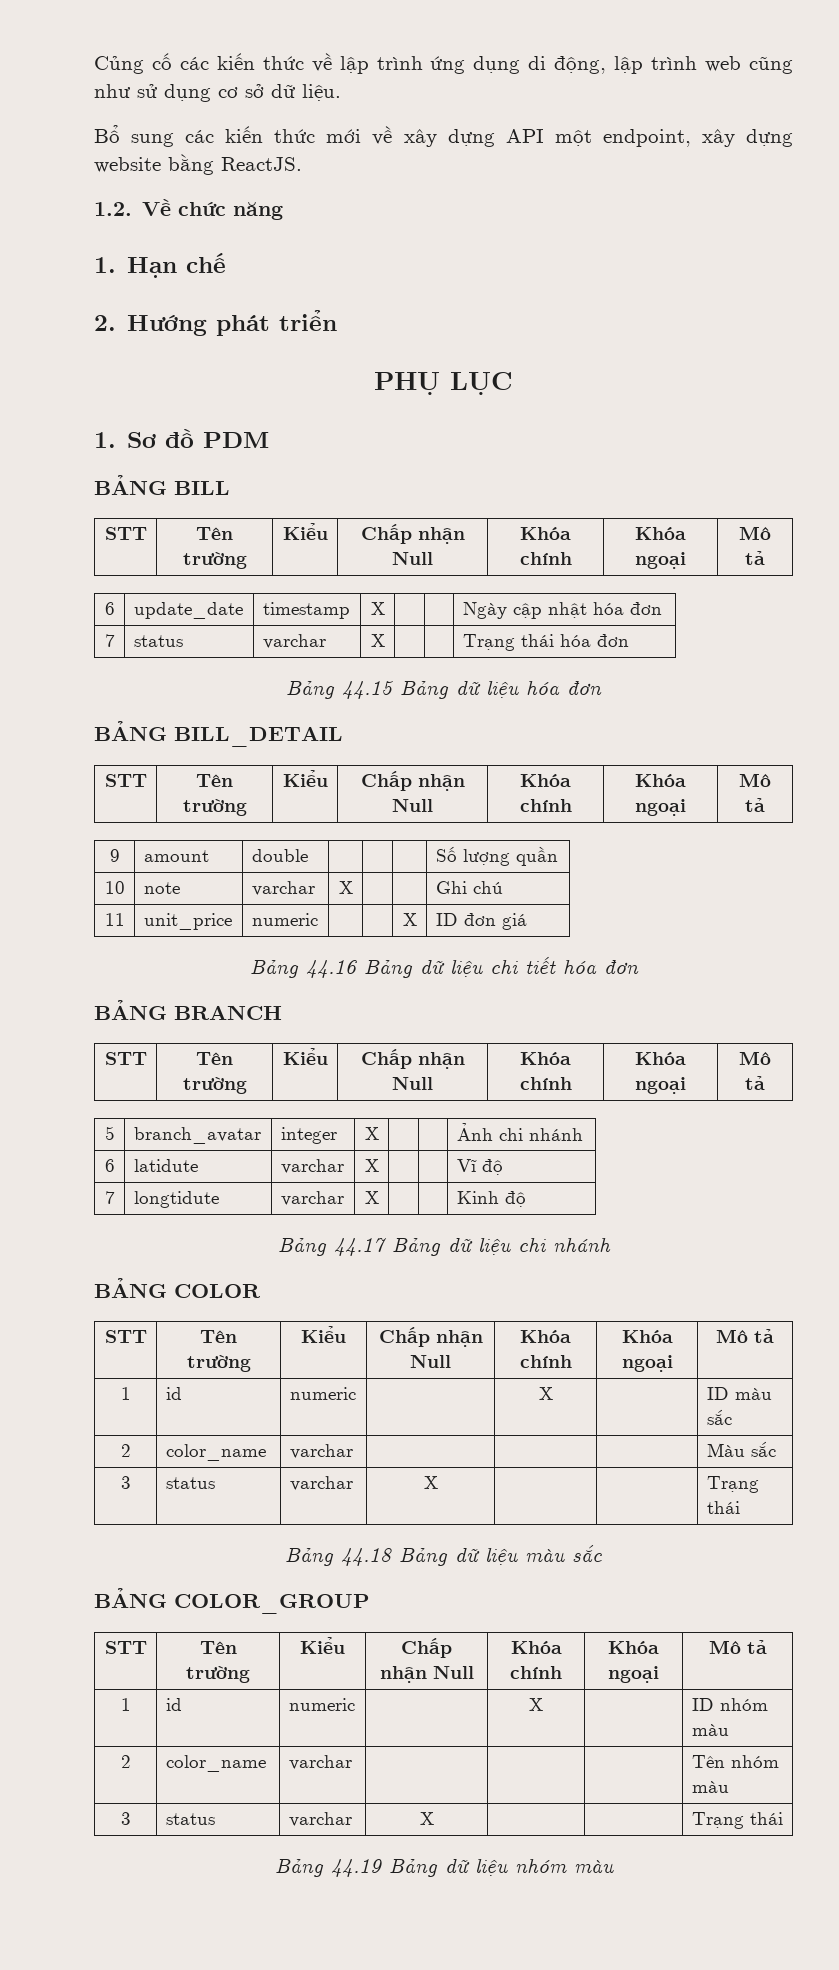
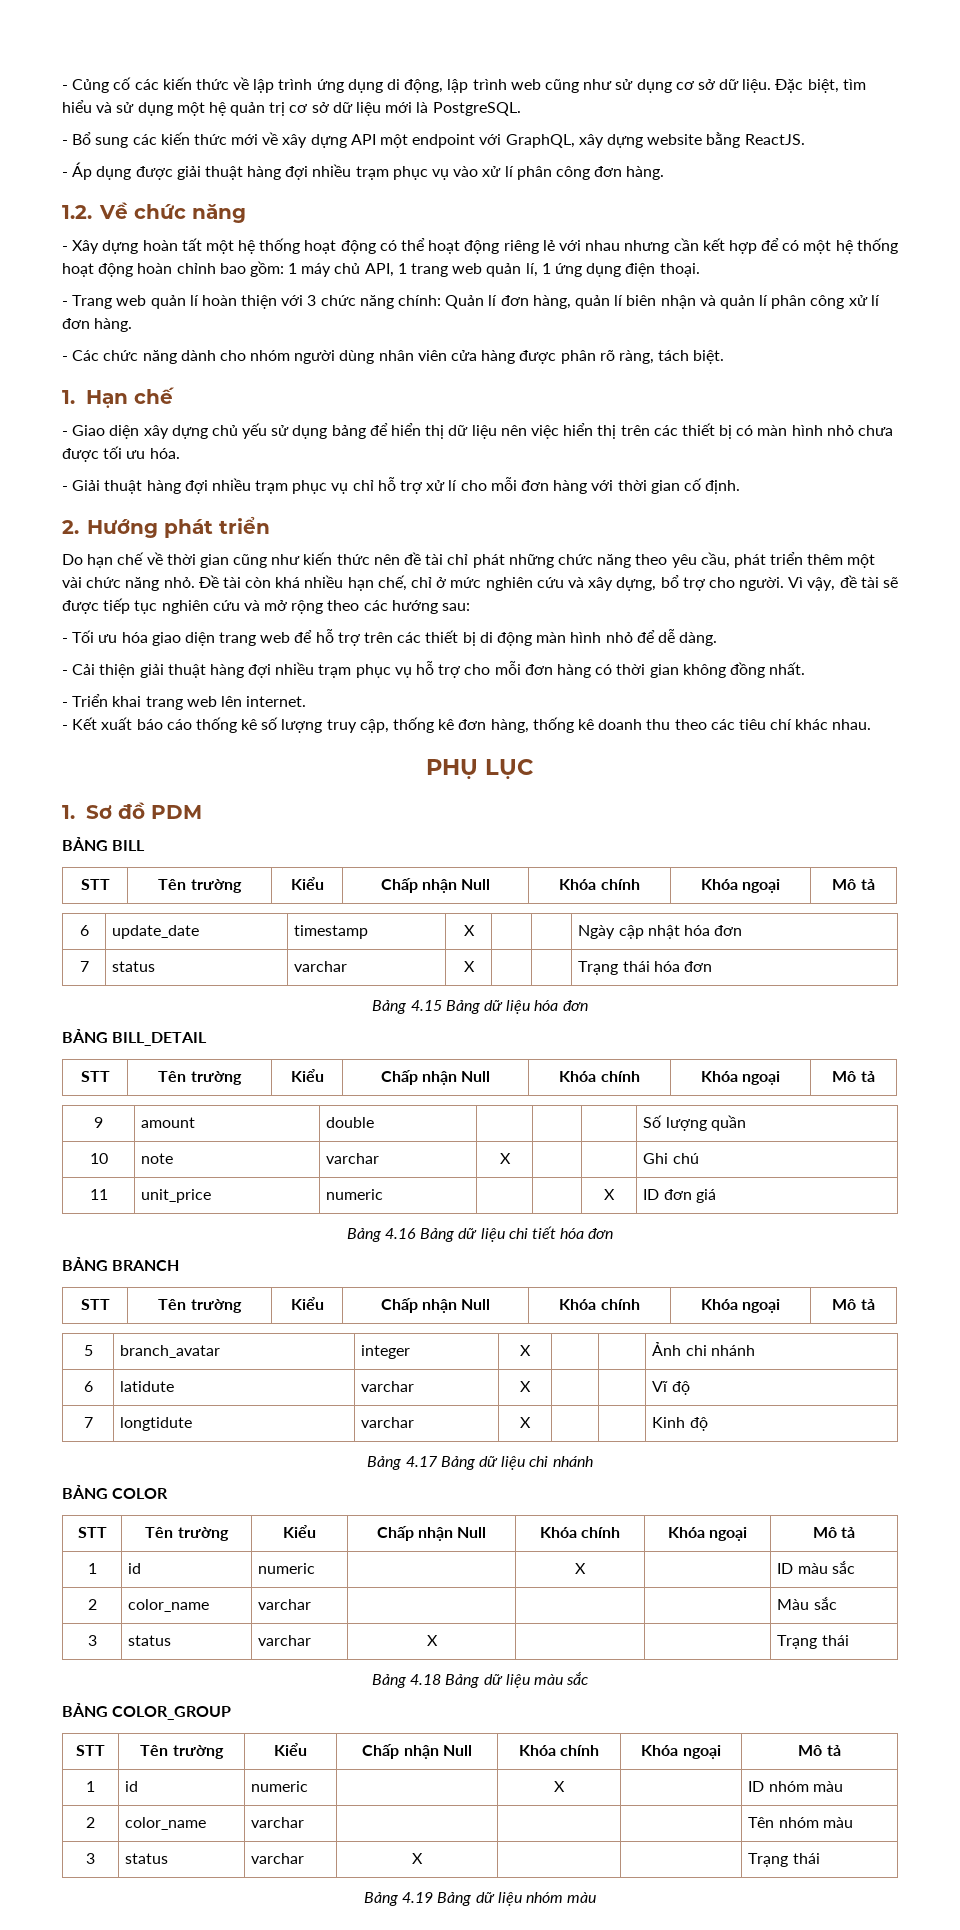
(94, 65) none -> [62,85,68,90] -
(341, 92) // -> [775,79,866,93] [62,100,521,116] [62,140,68,145] Đặc biệt, tìm hiểu và sử dụng một hệ quản trị cơ sở dữ liệu mới là PostgreSQL. // -
[602,129,691,147] endpoint, -> [412,134,575,148] endpoint với GraphQL,
[94,199,284,220] [94,253,226,278] [94,310,337,336] 1.2. Về chức năng // 1. Hạn chế // 2. Hướng phát triển -> [62,162,665,180] [62,202,246,223] [62,238,898,254] [62,261,700,277] [62,295,880,309] [62,318,133,332] [62,350,725,364] [62,387,176,408] [62,423,893,439] [62,446,180,462] [62,477,741,494] [62,516,270,538] [62,552,876,568] [62,575,898,591] [62,598,471,614] [62,629,718,646] [62,661,806,678] [62,694,307,710] [62,717,872,733] - Áp dụng được giải thuật hàng đợi nhiều trạm phục vụ vào xử lí phân công đơn hàng. // 1.2. Về chức năng // - Xây dựng hoàn tất một hệ thống hoạt động có thể hoạt động riêng lẻ với nhau nhưng cần kết hợp để có một hệ thống hoạt động hoàn chỉnh bao gồm: 1 máy chủ API, 1 trang web quản lí, 1 ứng dụng điện thoại. // - Trang web quản lí hoàn thiện với 3 chức năng chính: Quản lí đơn hàng, quản lí biên nhận và quản lí phân công xử lí đơn hàng. // - Các chức năng dành cho nhóm người dùng nhân viên cửa hàng được phân rõ ràng, tách biệt. // 1. Hạn chế // - Giao diện xây dựng chủ yếu sử dụng bảng để hiển thị dữ liệu nên việc hiển thị trên các thiết bị có màn hình nhỏ chưa được tối ưu hóa. // - Giải thuật hàng đợi nhiều trạm phục vụ chỉ hỗ trợ xử lí cho mỗi đơn hàng với thời gian cố định. // 2. Hướng phát triển // Do hạn chế về thời gian cũng như kiến thức nên đề tài chỉ phát những chức năng theo yêu cầu, phát triển thêm một vài chức năng nhỏ. Đề tài còn khá nhiều hạn chế, chỉ ở mức nghiên cứu và xây dựng, bổ trợ cho người. Vì vậy, đề tài sẽ được tiếp tục nghiên cứu và mở rộng theo các hướng sau: // - Tối ưu hóa giao diện trang web để hỗ trợ trên các thiết bị di động màn hình nhỏ để dễ dàng. // - Cải thiện giải thuật hàng đợi nhiều trạm phục vụ hỗ trợ cho mỗi đơn hàng có thời gian không đồng nhất. // - Triển khai trang web lên internet. // - Kết xuất báo cáo thống kê số lượng truy cập, thống kê đơn hàng, thống kê doanh thu theo các tiêu chí khác nhau.
[342,681,393,699] 44.15 -> [410,1000,442,1011] 4.15
[305,960,357,978] 44.16 -> [384,1228,416,1239] 4.16
[333,1238,387,1256] 44.17 -> [405,1456,438,1467] 4.17
[341,1548,392,1566] 44.18 -> [410,1674,442,1685] 4.18
[330,1859,382,1877] 44.19 -> [402,1892,434,1903] 4.19

